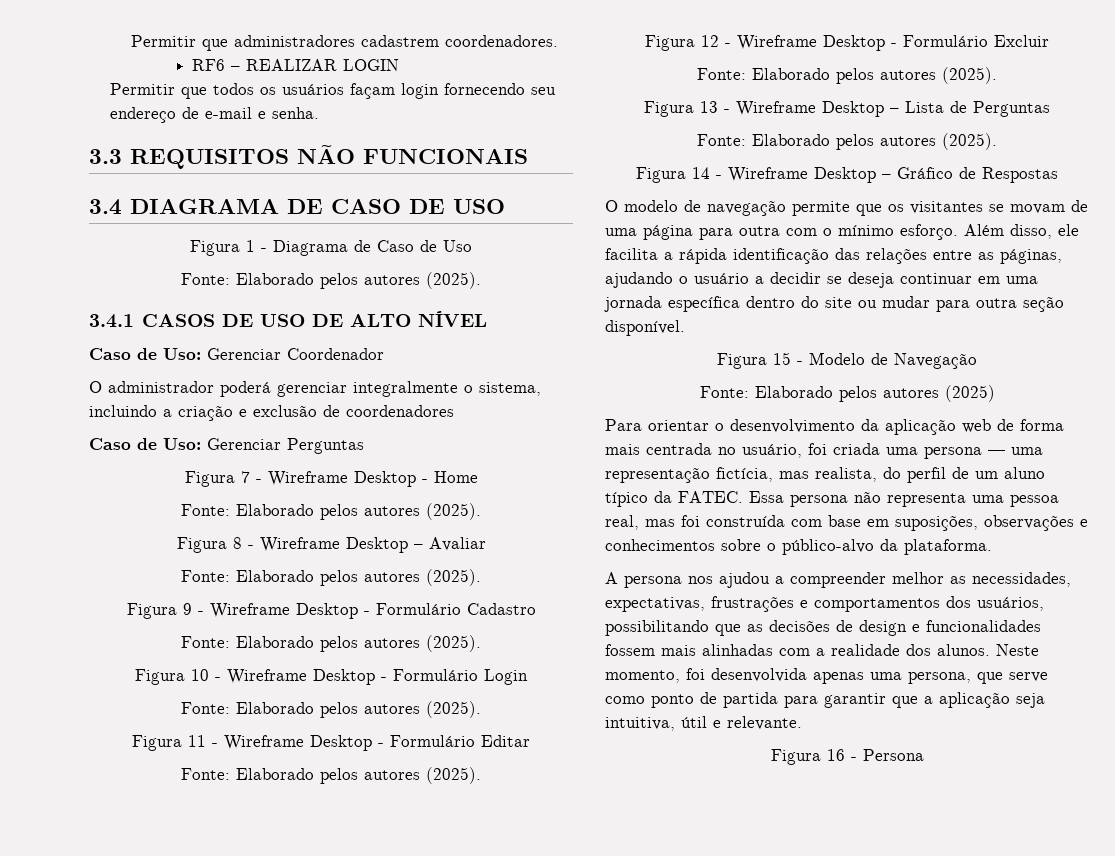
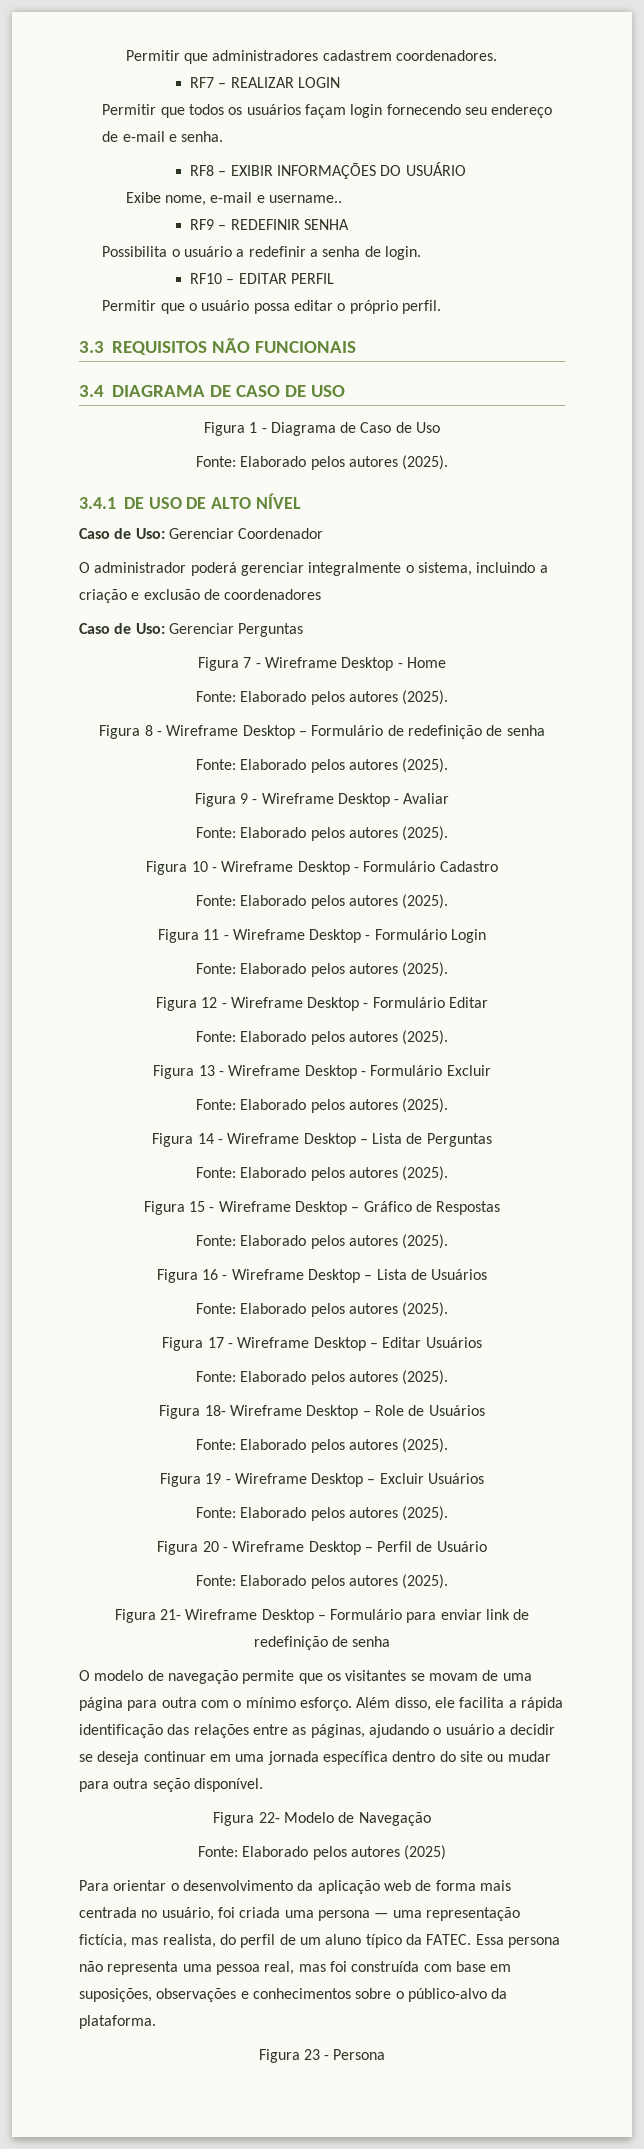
[191,59,225,71] RF6 -> [189,77,214,88] RF7
(320, 113) none -> [189,162,466,179] [125,192,342,206] [189,219,349,230] [102,246,421,260] [189,273,334,284] [102,300,441,314] // RF8 – EXIBIR INFORMAÇÕES DO USUÁRIO // Exibe nome, e-mail e username.. // RF9 – REDEFINIR SENHA // Possibilita o usuário a redefinir a senha de login. // RF10 – EDITAR PERFIL // Permitir que o usuário possa editar o próprio perfil.
[142,314,216,327] CASOS -> (116, 503) none
(423, 546) none -> [311,725,545,739] [195,758,449,773] [194,793,400,807] Formulário de redefinição de senha // Fonte: Elaborado pelos autores (2025). // Figura 9 - Wireframe Desktop -
[182,603,192,615] 9 -> [191,861,208,872] 10
[191,669,209,681] 10 -> [203,929,220,940] 11
[188,735,206,747] 11 -> [201,997,218,1008] 12
[701,35,719,47] 12 -> [198,1065,215,1076] 13
[700,101,718,113] 13 -> [197,1133,214,1144] 14
[692,167,710,179] 14 -> [189,1201,206,1212] 15
(1058, 175) none -> [195,1234,449,1249] [156,1269,488,1283] [195,1302,449,1317] [162,1337,482,1351] [195,1370,449,1385] [159,1405,485,1419] [195,1438,449,1453] [159,1473,485,1487] [195,1506,449,1521] [157,1541,487,1555] [195,1574,449,1589] [114,1609,530,1623] [253,1636,391,1650] // Fonte: Elaborado pelos autores (2025). // Figura 16 - Wireframe Desktop – Lista de Usuários // Fonte: Elaborado pelos autores (2025). // Figura 17 - Wireframe Desktop – Editar Usuários // Fonte: Elaborado pelos autores (2025). // Figura 18- Wireframe Desktop – Role de Usuários // Fonte: Elaborado pelos autores (2025). // Figura 19 - Wireframe Desktop – Excluir Usuários // Fonte: Elaborado pelos autores (2025). // Figura 20 - Wireframe Desktop – Perfil de Usuário // Fonte: Elaborado pelos autores (2025). // Figura 21- Wireframe Desktop – Formulário para enviar link de redefinição de senha
[773,352,803,365] 15 - -> [258,1812,280,1823] 22-
[605,572,1071,588] [605,596,1044,612] [605,620,1041,636] [605,644,1039,656] [605,668,1048,684] [605,692,1045,708] [605,716,802,731] [770,749,845,765] // A persona nos ajudou a compreender melhor as necessidades, expectativas, frustrações e comportamentos dos usuários, possibilitando que as decisões de design e funcionalidades fossem mais alinhadas com a realidade dos alunos. Neste momento, foi desenvolvida apenas uma persona, que serve como ponto de partida para garantir que a aplicação seja intuitiva, útil e relevante. // Figura 16 -> [258,2049,320,2063] // Figura 23

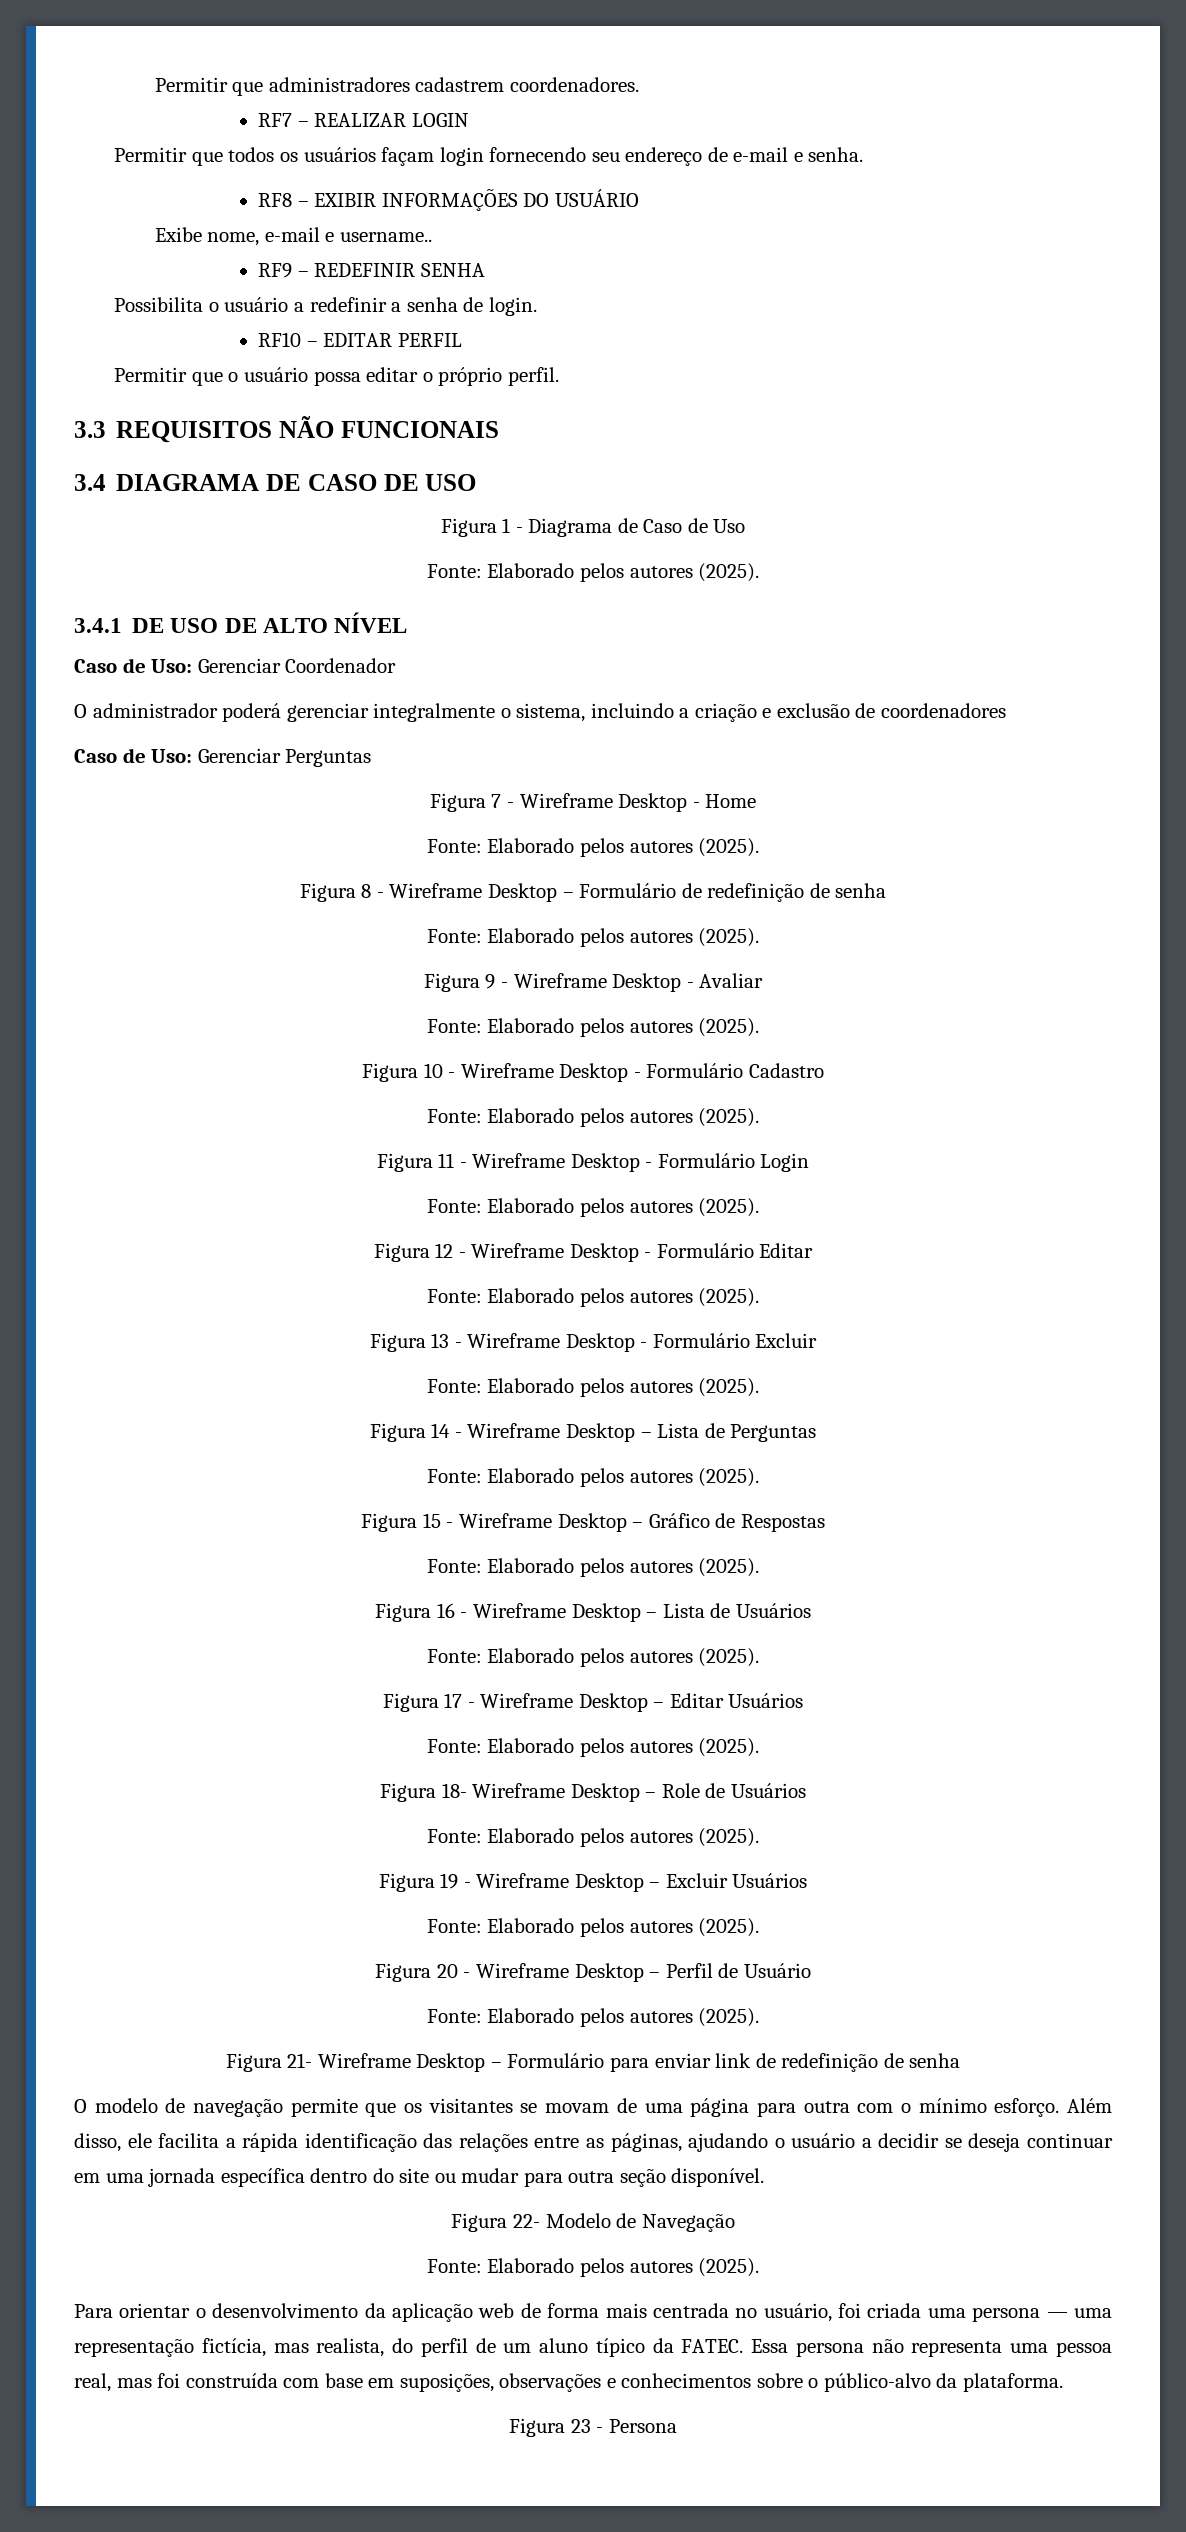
[404,1845,447,1860] (2025) -> [698,2258,760,2277] (2025).

